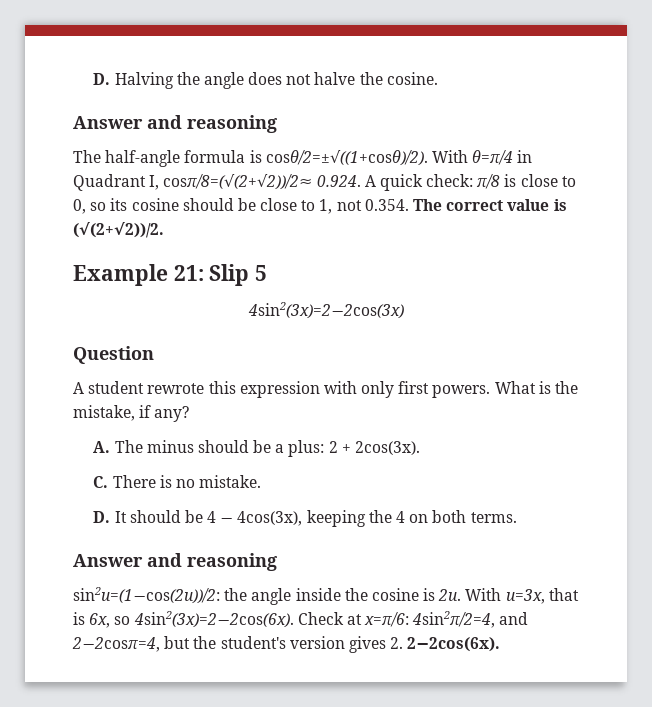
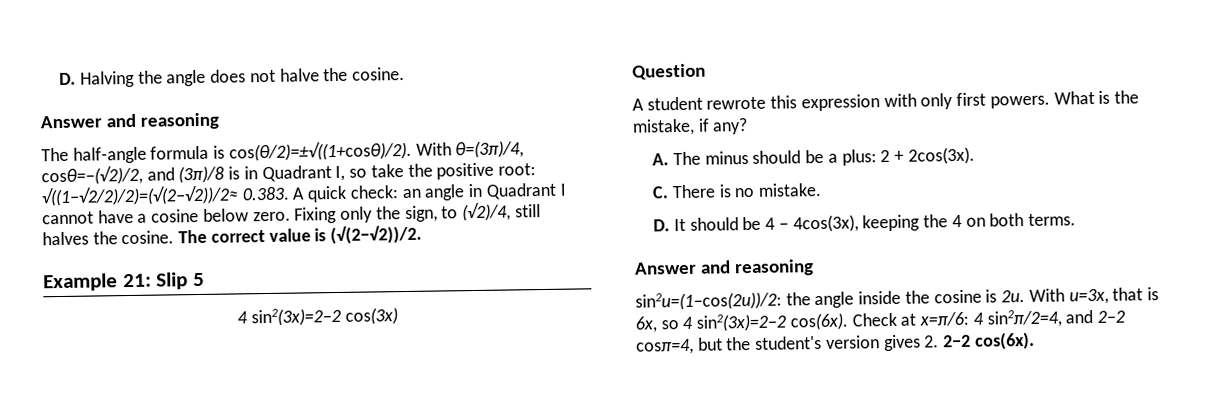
[265,150,533,166] [73,174,576,191] [73,198,409,214] cosθ/2=±√((1+cosθ)/2). With θ=π/4 in Quadrant I, cosπ/8=(√(2+√2))/2≈ 0.924. A quick check: π/8 is close to 0, so its cosine should be close to 1, not 0.354. -> [228,140,525,162] [41,162,536,186] [41,182,566,207] [42,202,541,225] [42,230,175,246] cos(θ/2)=±√((1+cosθ)/2). With θ=(3π)/4, cosθ=−(√2)/2, and (3π)/8 is in Quadrant I, so take the positive root: √((1−√2/2)/2)=(√(2−√2))/2≈ 0.383. A quick check: an angle in Quadrant I cannot have a cosine below zero. Fixing only the sign, to (√2)/4, still halves the cosine.
[73,222,164,238] (√(2+√2))/2. -> [330,224,423,245] (√(2−√2))/2.
[247,302,404,319] 4sin2(3x)=2−2cos(3x) -> [237,307,398,327] 4 sin2(3x)=2−2 cos(3x)
[133,611,529,628] [72,637,160,652] 4sin2(3x)=2−2cos(6x). Check at x=π/6: 4sin2π/2=4, and 2−2cosπ=4, -> [682,309,1125,332] [636,338,694,355] 4 sin2(3x)=2−2 cos(6x). Check at x=π/6: 4 sin2π/2=4, and 2−2 cosπ=4,
[407,637,501,652] 2−2cos(6x). -> [943,331,1035,350] 2−2 cos(6x).

